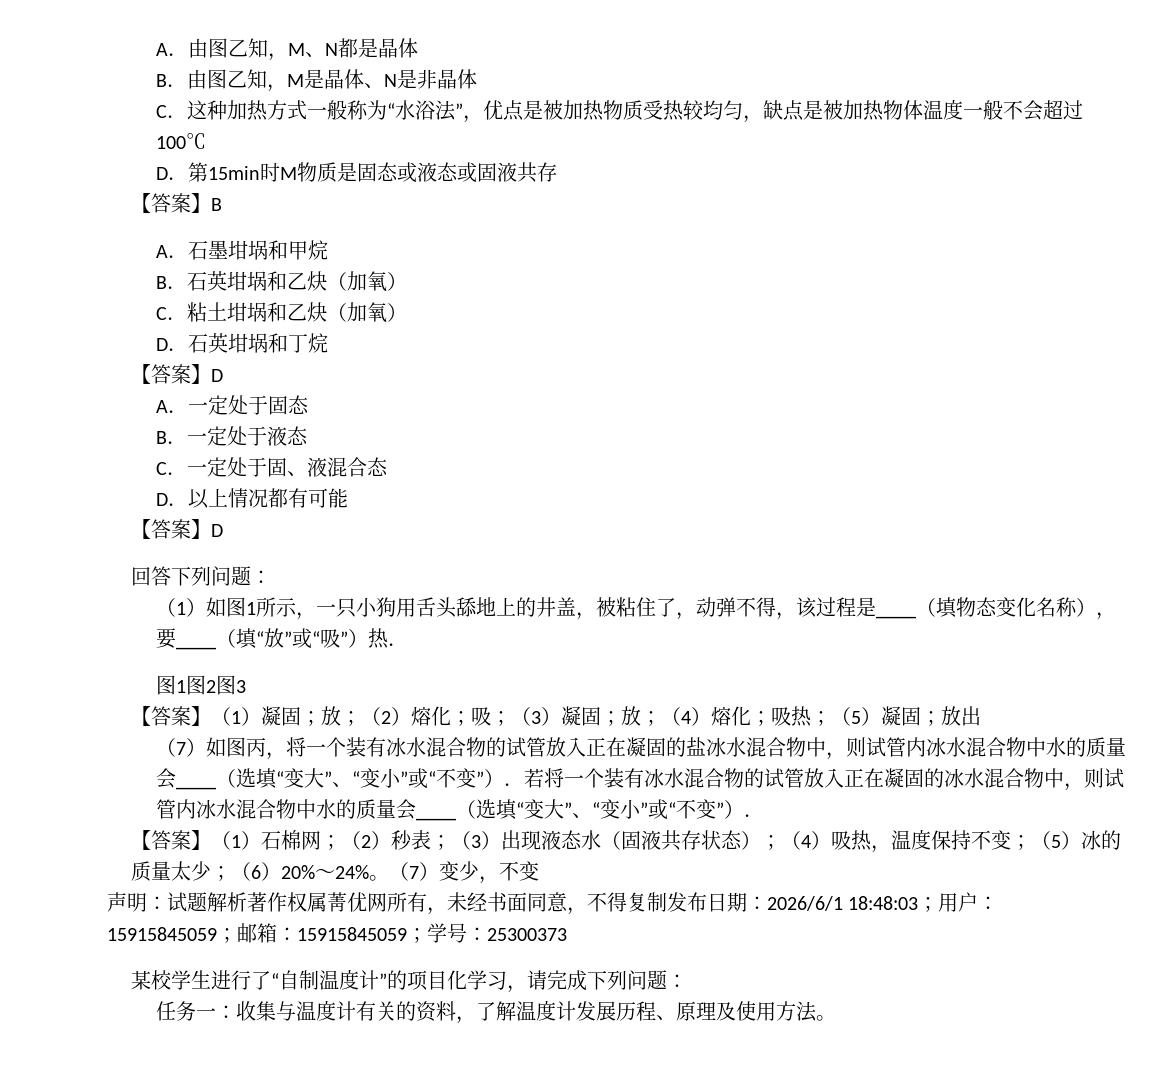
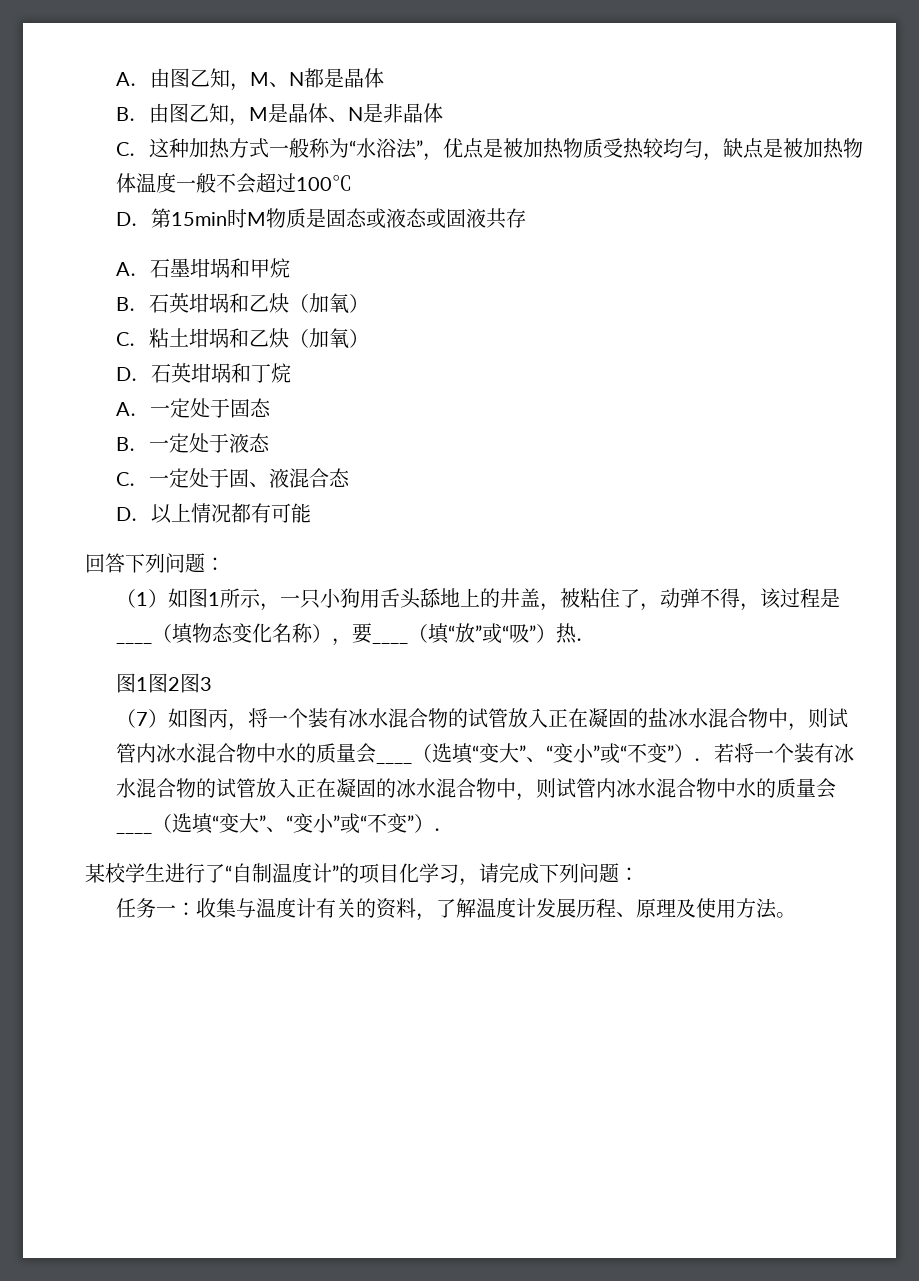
[131,193,223,213] // 【答案】B -> (527, 218) none
[131,364,224,384] // 【答案】D -> (292, 373) none
[131,519,224,539] // 【答案】D -> (312, 513) none
[131,706,982,727] // 【答案】（1）凝固；放；（2）熔化；吸；（3）凝固；放；（4）熔化；吸热；（5）凝固；放出 -> (213, 684) none
[131,829,1122,853] [131,861,540,884] [107,892,999,915] [107,923,567,943] // 【答案】（1）石棉网；（2）秒表；（3）出现液态水（固液共存状态）；（4）吸热，温度保持不变；（5）冰的质量太少；（6）20%～24%。（7）变少，不变 // 声明：试题解析著作权属菁优网所有，未经书面同意，不得复制发布日期：2026/6/1 18:48:03；用户：15915845059；邮箱：15915845059；学号：25300373 -> (455, 829) none

